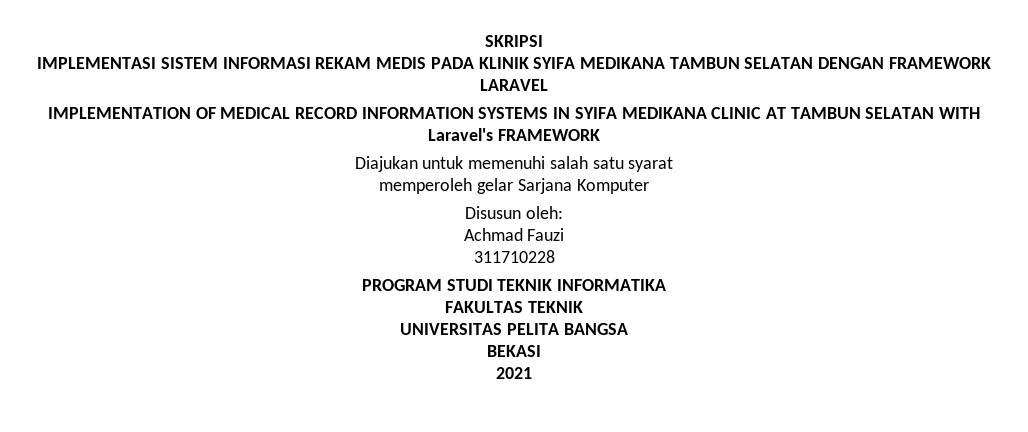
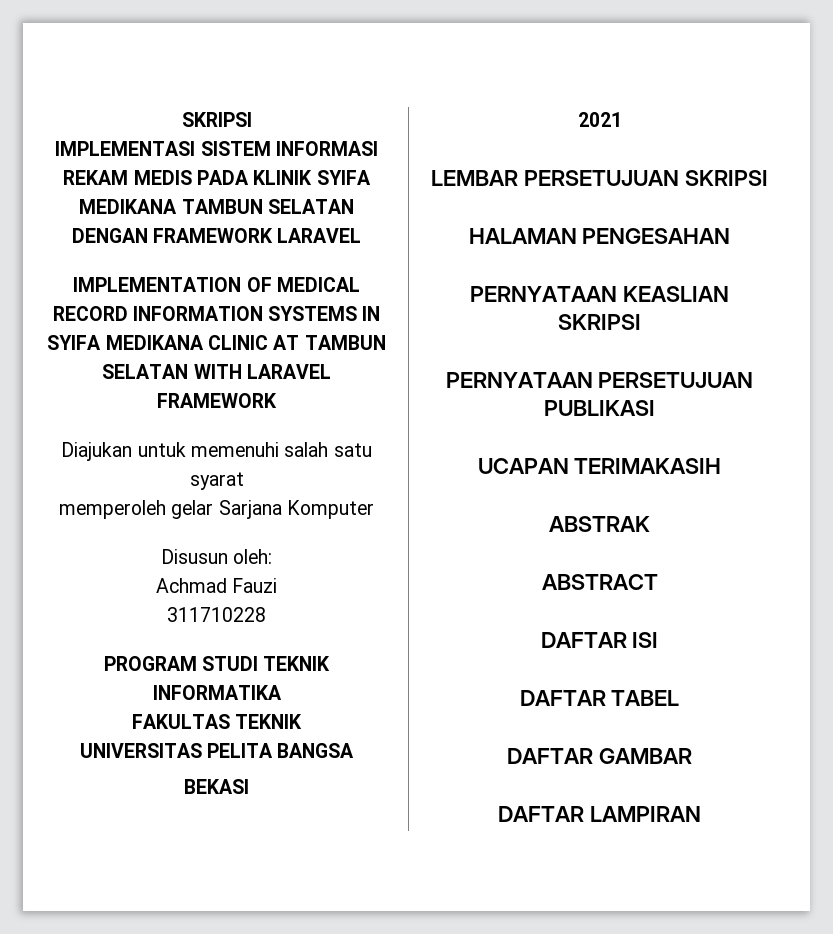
[428,128,494,141] Laravel's -> [246,364,331,379] LARAVEL
(532, 373) none -> [431,170,768,186] [468,228,731,244] [470,286,729,302] [558,314,641,330] [445,372,754,388] [544,400,655,416] [477,458,722,474] [549,516,650,532] [541,574,658,590] [540,632,659,648] [519,690,680,706] [507,748,692,764] [498,806,701,822] // LEMBAR PERSETUJUAN SKRIPSI // HALAMAN PENGESAHAN // PERNYATAAN KEASLIAN SKRIPSI // PERNYATAAN PERSETUJUAN PUBLIKASI // UCAPAN TERIMAKASIH // ABSTRAK // ABSTRACT // DAFTAR ISI // DAFTAR TABEL // DAFTAR GAMBAR // DAFTAR LAMPIRAN

